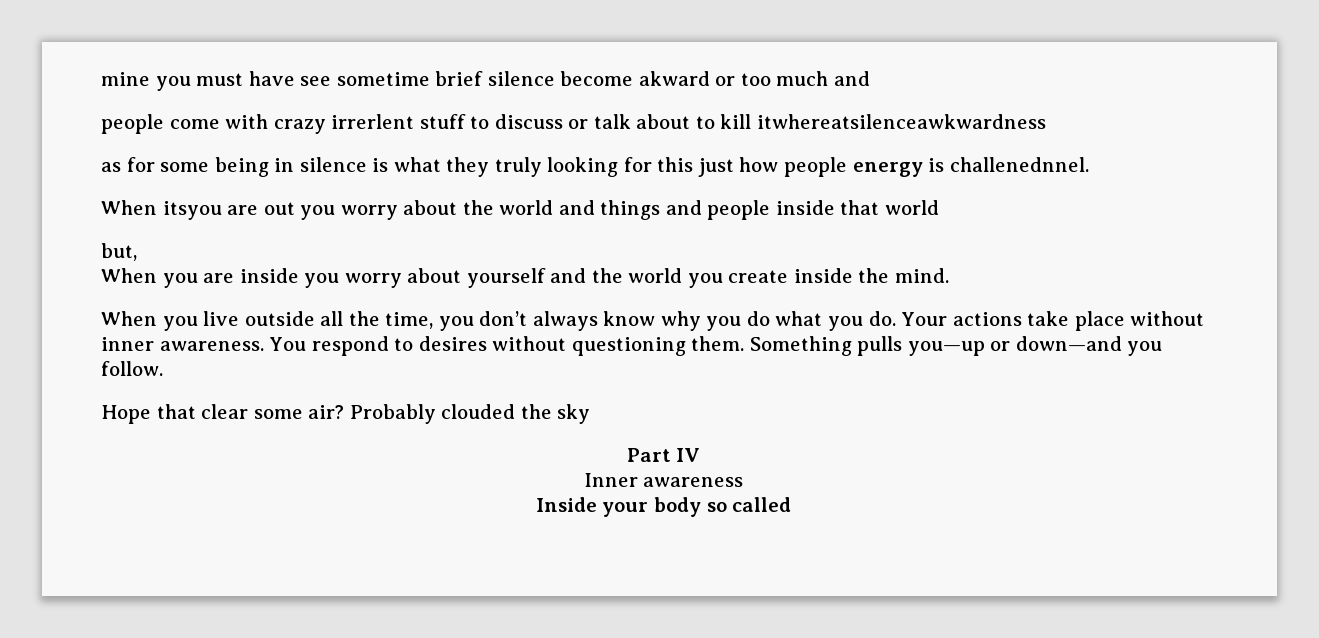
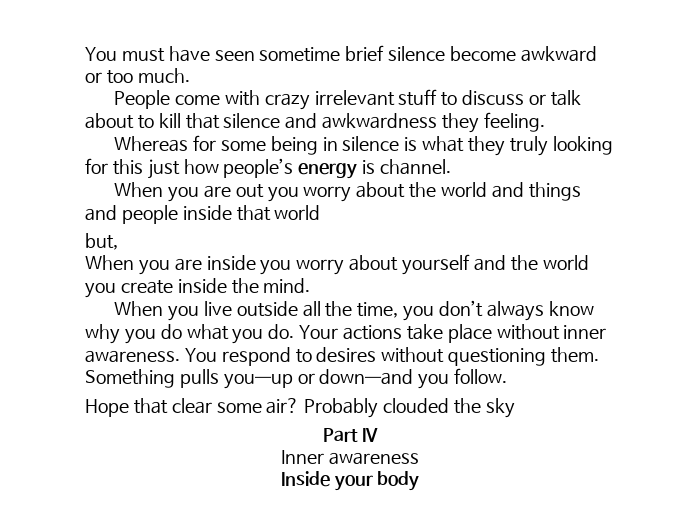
[101,72,191,91] mine you -> [85,47,117,61] You
[300,76,332,86] see -> [214,50,255,61] seen
[638,71,710,86] akward -> [520,46,597,62] awkward
[776,71,870,86] [101,114,164,134] much and // people -> [137,68,190,83] [114,90,171,109] much. // People
[331,114,415,129] irrerlent -> [314,90,395,106] irrelevant
[756,114,1046,129] [101,162,121,172] itwhereatsilenceawkwardness // as -> [185,112,545,133] [114,136,189,152] that silence and awkwardness they feeling. // Whereas
[784,157,848,177] people -> [223,158,294,178] people’s
[949,157,1089,172] [101,200,222,220] challenednnel. // When itsyou -> [380,159,452,175] [114,182,200,202] channel. // When you
[706,497,792,512] so called -> (420, 481) none

